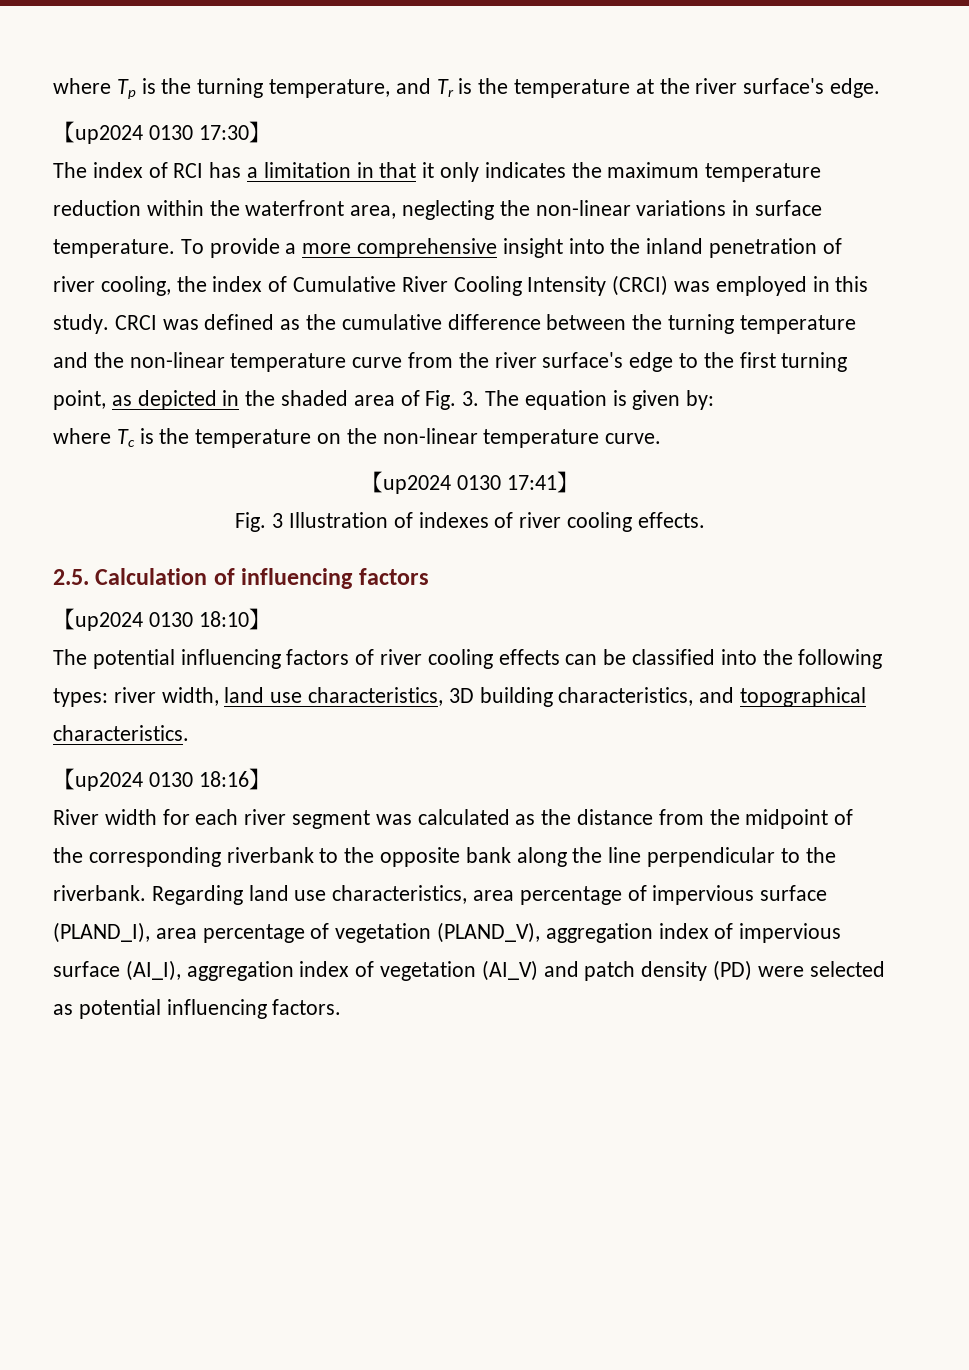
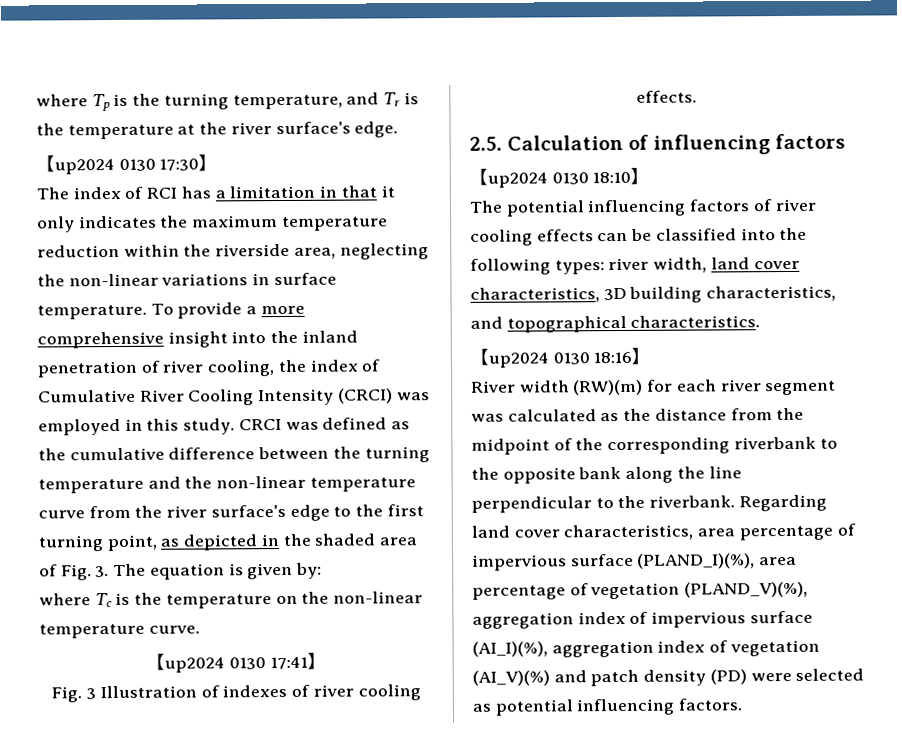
[245,200,345,216] waterfront -> [215,243,291,257] riverside
[270,692,303,703] use -> [753,260,800,270] cover
(157, 817) none -> [573,379,644,396] (RW)(m)
[294,890,327,901] use -> [513,529,560,538] cover
[53,922,150,943] (PLAND_I), -> [637,553,756,569] (PLAND_I)(%),
[437,922,541,943] (PLAND_V), -> [684,581,809,598] (PLAND_V)(%),
[125,960,181,981] (AI_I), -> [472,641,548,657] (AI_I)(%),
[481,960,538,981] (AI_V) -> [472,670,550,686] (AI_V)(%)

